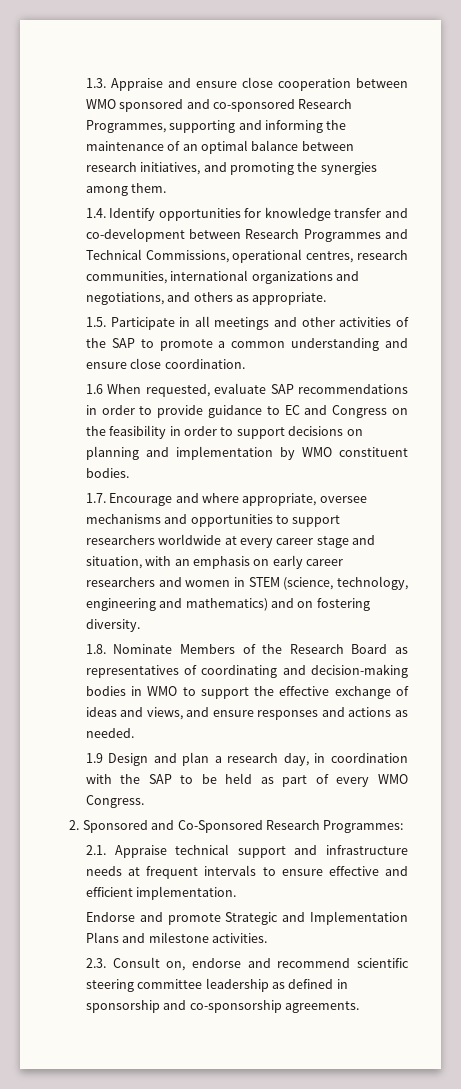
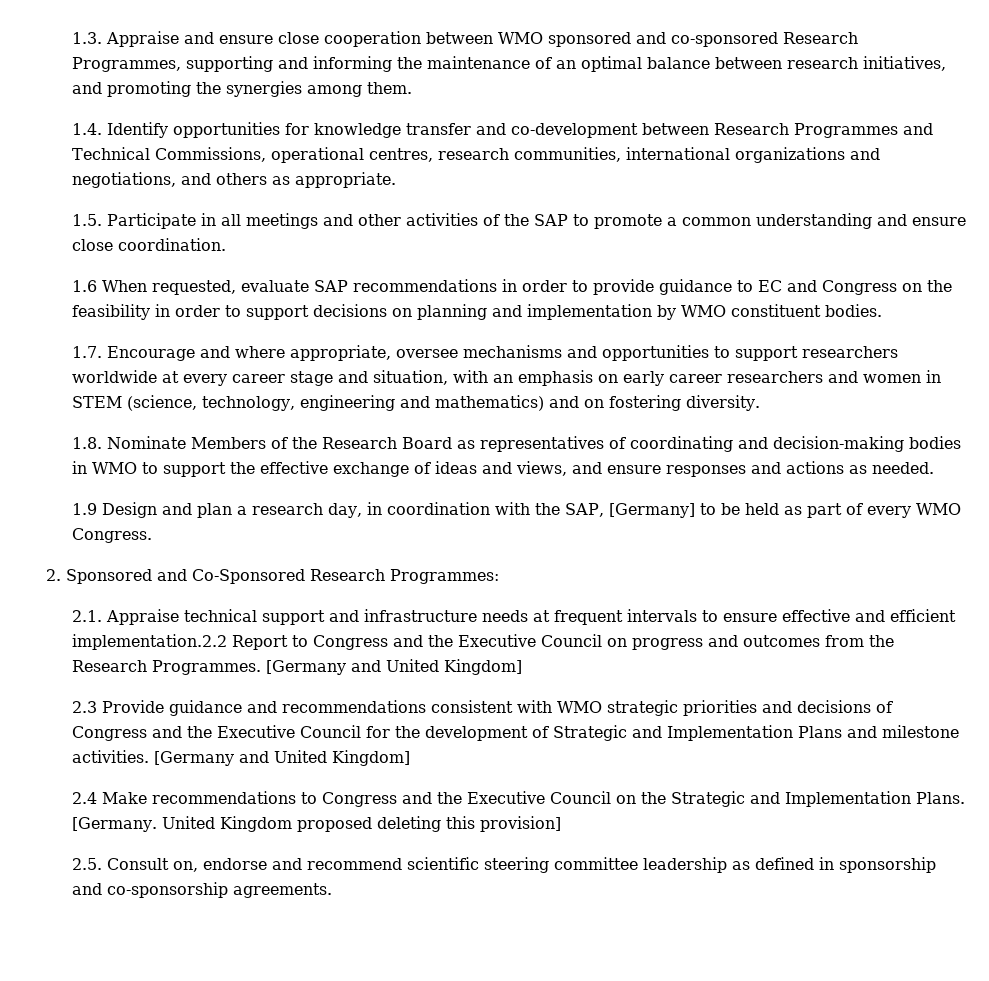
[148,774,172,784] SAP -> [565,503,696,518] SAP, [Germany]
[136,886,237,900] [85,912,221,925] implementation. // Endorse and promote -> [72,634,895,650] [72,659,523,675] [72,700,894,716] [72,725,550,741] implementation.2.2 Report to Congress and the Executive Council on progress and outcomes from the Research Programmes. [Germany and United Kingdom] // 2.3 Provide guidance and recommendations consistent with WMO strategic priorities and decisions of Congress and the Executive Council for the development of
[85,958,106,968] // 2.3. -> [154,750,411,766] [72,791,966,807] [72,816,562,832] [72,858,103,870] [Germany and United Kingdom] // 2.4 Make recommendations to Congress and the Executive Council on the Strategic and Implementation Plans. [Germany. United Kingdom proposed deleting this provision] // 2.5.

